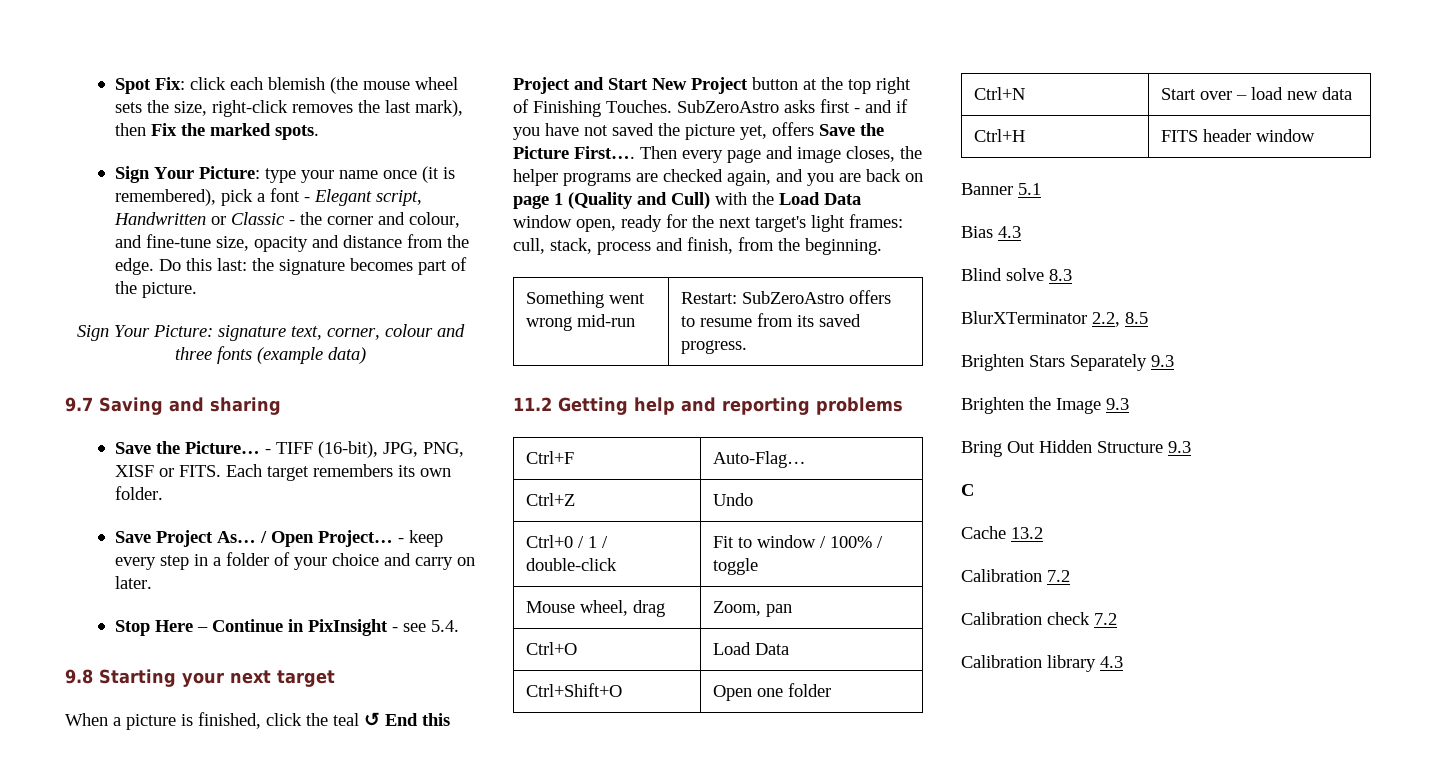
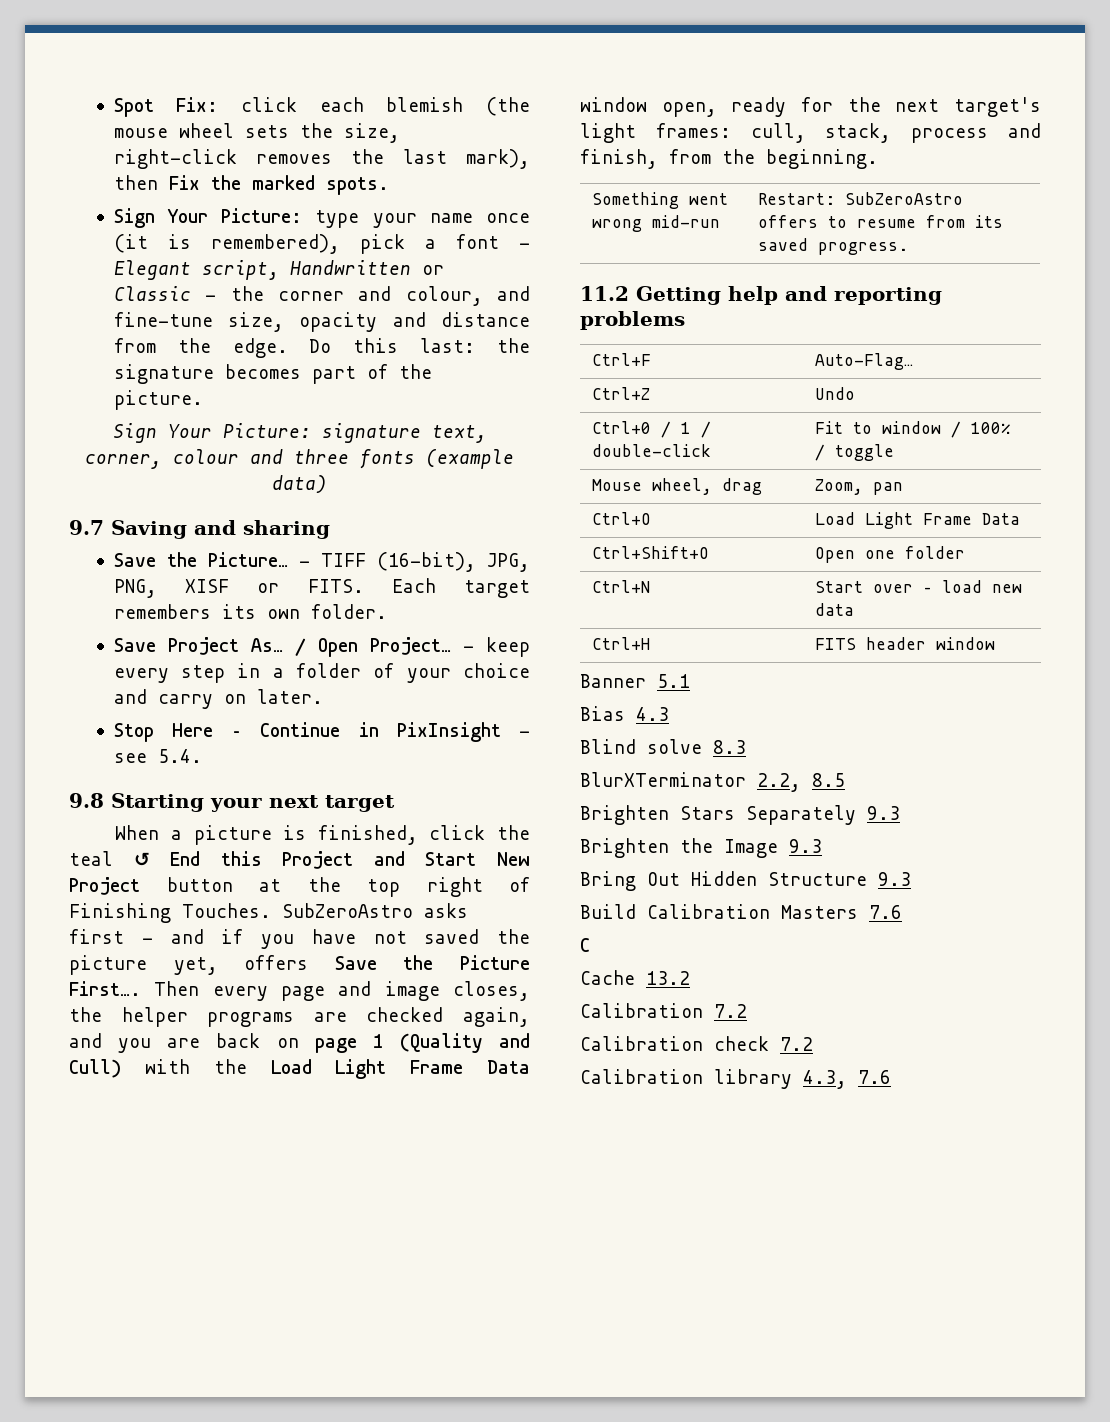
(820, 198) none -> [335,1059,464,1079] Light Frame
(752, 648) none -> [865,512,973,529] Light Frame
(1191, 447) none -> [580,904,902,919] // Build Calibration Masters 7.6
[1100,656,1123,668] 4.3 -> [803,1070,891,1089] 4.3, 7.6

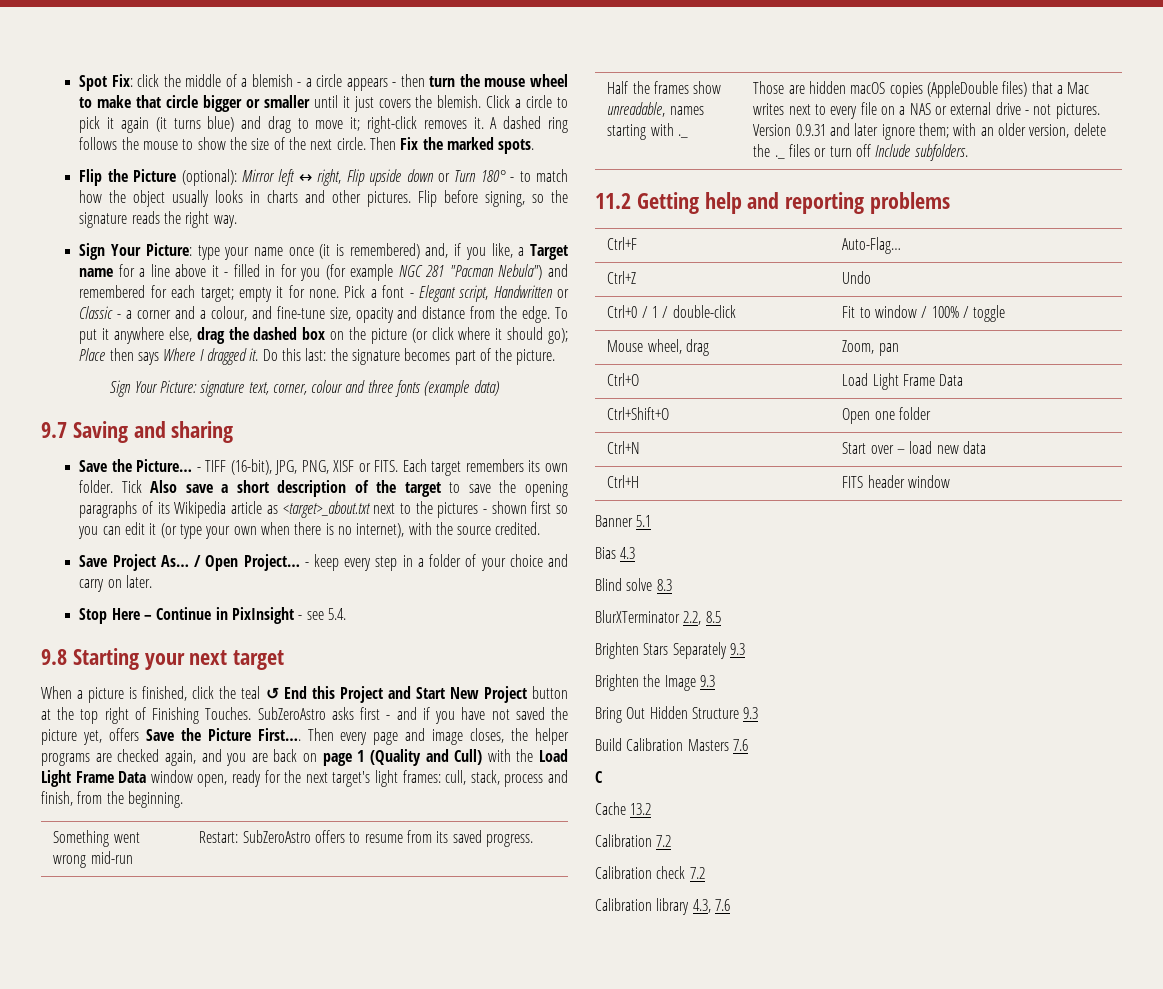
[319,97,530,116] [113,123,400,143] [113,149,531,169] [113,175,389,195] each blemish (the mouse wheel sets the size, right-click removes the last mark), then Fix the marked spots. -> [163,74,568,91] [79,95,568,112] [79,116,568,133] [79,137,535,154] [79,169,568,186] [79,190,568,207] [79,211,237,228] the middle of a blemish - a circle appears - then turn the mouse wheel to make that circle bigger or smaller until it just covers the blemish. Click a circle to pick it again (it turns blue) and drag to move it; right-click removes it. A dashed ring follows the mouse to show the size of the next circle. Then Fix the marked spots. // Flip the Picture (optional): Mirror left ↔ right, Flip upside down or Turn 180° - to match how the object usually looks in charts and other pictures. Flip before signing, so the signature reads the right way.
[210,234,405,254] remembered), pick -> [349,243,568,260] [79,264,568,281] [79,285,366,302] remembered) and, if you like, a Target name for a line above it - filled in for you (for example NGC 281 "Pacman Nebula") and remembered for each target; empty it for none. Pick
[230,286,264,301] the -> [126,310,133,319] a
(392, 293) none -> [199,310,206,319] a
(288, 348) none -> [555,307,569,319] [79,327,568,344] [79,348,259,365] To put it anywhere else, drag the dashed box on the picture (or click where it should go); Place then says Where I dragged it.
(387, 611) none -> [121,480,569,497] [79,501,569,518] [78,522,541,539] Tick Also save a short description of the target to save the opening paragraphs of its Wikipedia article as <target>_about.txt next to the pictures - shown first so you can edit it (or type your own when there is no internet), with the source credited.
(909, 248) none -> [607,81,722,94] [607,102,704,117] [607,123,689,140] [753,81,1090,98] [753,102,1100,119] [753,123,1106,140] [753,144,968,161] // Half the frames show unreadable, names starting with ._ | Those are hidden macOS copies (AppleDouble files) that a Mac writes next to every file on a NAS or external drive - not pictures. Version 0.9.31 and later ignore them; with an older version, delete the ._ files or turn off Include subfolders.

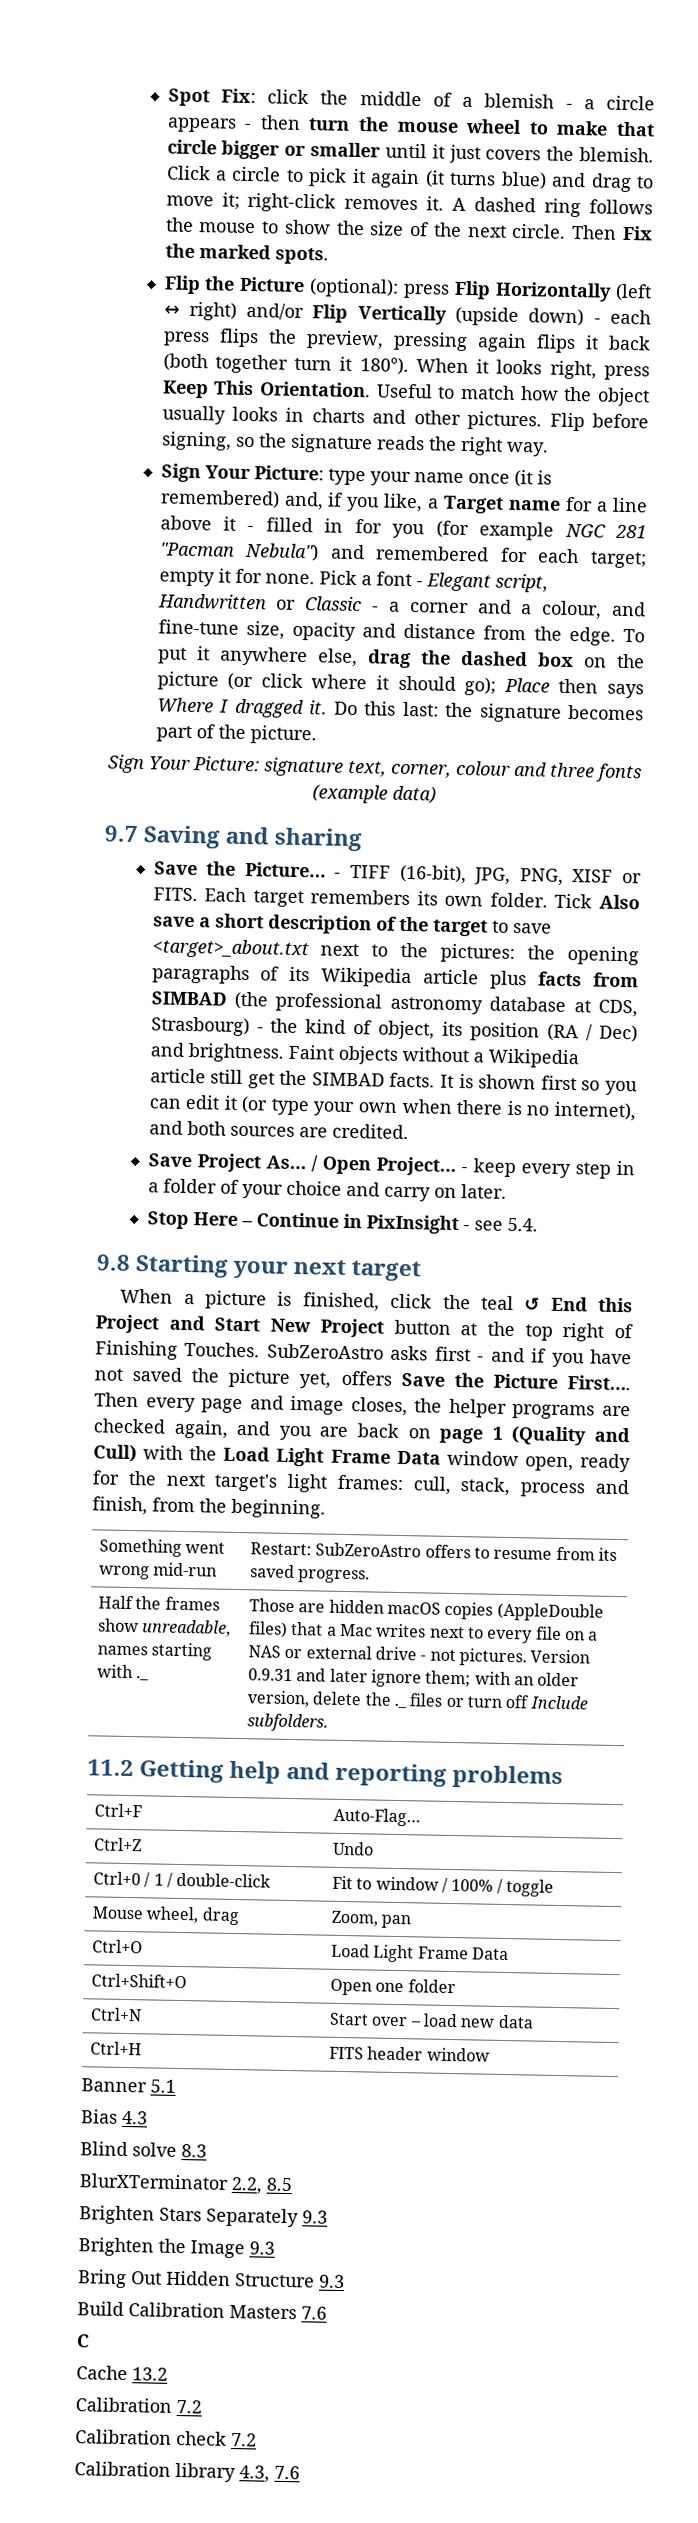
[242,169,515,186] Mirror left ↔ right, Flip upside down or Turn 180° - -> [403,280,652,302] [163,301,652,327] [162,328,652,354] [162,353,650,381] [161,380,433,399] press Flip Horizontally (left ↔ right) and/or Flip Vertically (upside down) - each press flips the preview, pressing again flips it back (both together turn it 180°). When it looks right, press Keep This Orientation. Useful
(491, 488) none -> [151,938,516,964] <target>_about.txt next to the pictures:
[266,501,487,518] as <target>_about.txt next to the pictures - -> [490,970,639,990] [150,991,638,1018] [150,1016,638,1043] [149,1042,579,1069] [149,1068,474,1089] plus facts from SIMBAD (the professional astronomy database at CDS, Strasbourg) - the kind of object, its position (RA / Dec) and brightness. Faint objects without a Wikipedia article still get the SIMBAD facts. It is
[408,522,492,535] with the source -> [148,1120,328,1138] and both sources are

